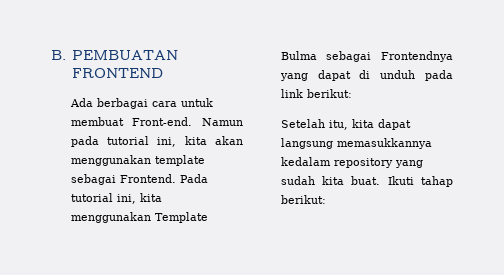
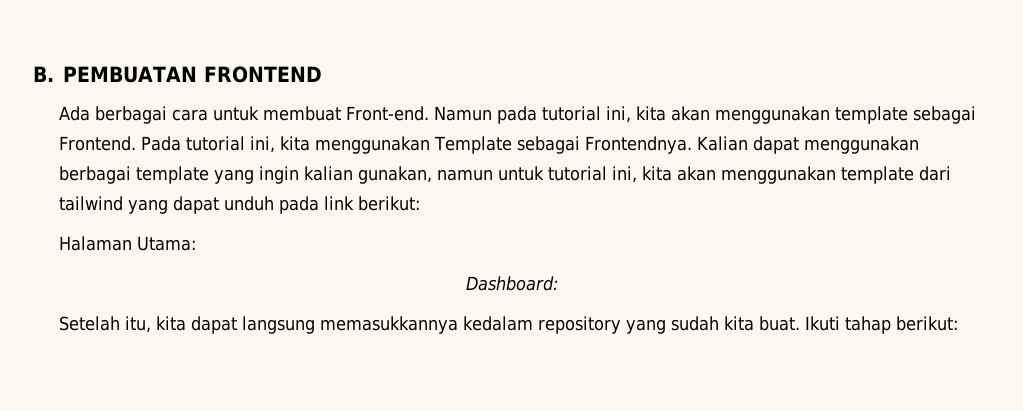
[280,51,453,62] Bulma sebagai Frontendnya -> [516,136,919,154] [59,166,952,184] [59,196,124,211] sebagai Frontendnya. Kalian dapat menggunakan berbagai template yang ingin kalian gunakan, namun untuk tutorial ini, kita akan menggunakan template dari tailwind
[359,70,371,79] di -> (220, 205) none
(352, 93) none -> [59,236,197,251] [465,276,558,291] // Halaman Utama: // Dashboard:

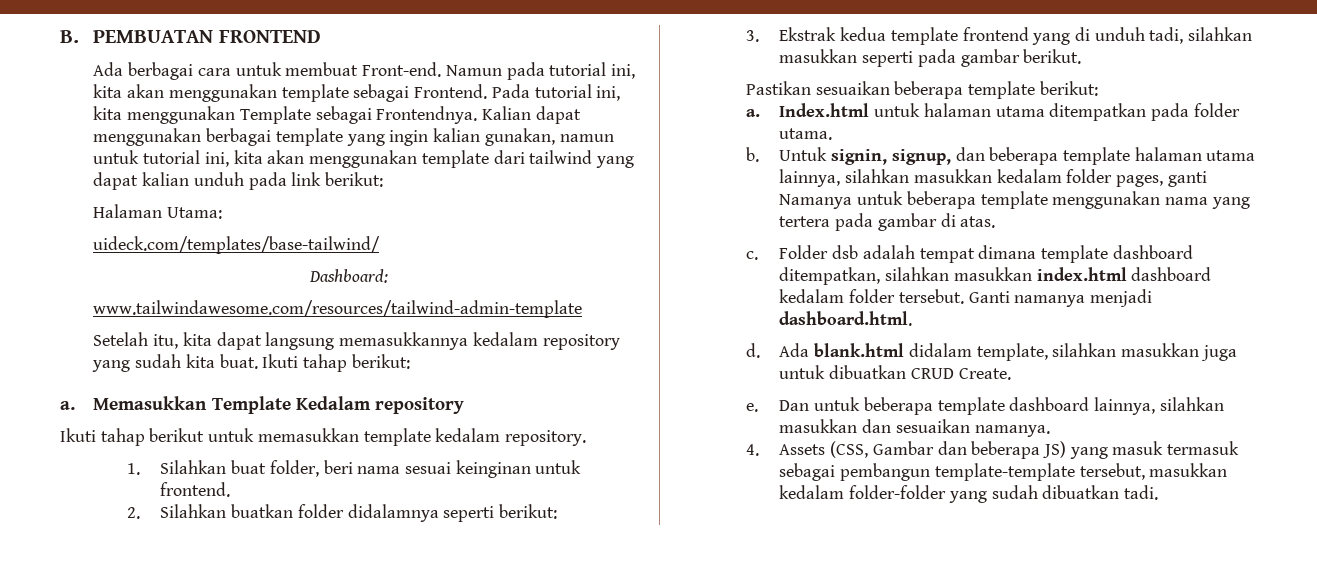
(220, 205) none -> [142,172,190,186] kalian
(197, 243) none -> [93,236,381,254] // uideck.com/templates/base-tailwind/
(558, 283) none -> [93,300,583,318] // www.tailwindawesome.com/resources/tailwind-admin-template
(959, 323) none -> [60,396,464,414] [60,428,587,446] [126,460,582,478] [160,482,231,497] [126,504,558,522] [745,27,1253,45] [779,49,1082,67] [745,81,1098,99] [745,103,1240,121] [779,128,833,140] [745,147,1256,165] [779,169,1207,187] [779,191,1250,209] [779,213,996,231] [745,245,1193,263] [779,267,1212,285] [779,289,1153,307] [779,311,913,326] [745,343,1237,361] [779,365,1011,380] [745,397,1224,415] [779,419,1050,437] [745,441,1240,459] [779,463,1228,481] [779,485,1159,503] // a. Memasukkan Template Kedalam repository // Ikuti tahap berikut untuk memasukkan template kedalam repository. // 1. Silahkan buat folder, beri nama sesuai keinginan untuk frontend. // 2. Silahkan buatkan folder didalamnya seperti berikut: // 3. Ekstrak kedua template frontend yang di unduh tadi, silahkan masukkan seperti pada gambar berikut. // Pastikan sesuaikan beberapa template berikut: // a. Index.html untuk halaman utama ditempatkan pada folder utama. // b. Untuk signin, signup, dan beberapa template halaman utama lainnya, silahkan masukkan kedalam folder pages, ganti Namanya untuk beberapa template menggunakan nama yang tertera pada gambar di atas. // c. Folder dsb adalah tempat dimana template dashboard ditempatkan, silahkan masukkan index.html dashboard kedalam folder tersebut. Ganti namanya menjadi dashboard.html. // d. Ada blank.html didalam template, silahkan masukkan juga untuk dibuatkan CRUD Create. // e. Dan untuk beberapa template dashboard lainnya, silahkan masukkan dan sesuaikan namanya. // 4. Assets (CSS, Gambar dan beberapa JS) yang masuk termasuk sebagai pembangun template-template tersebut, masukkan kedalam folder-folder yang sudah dibuatkan tadi.

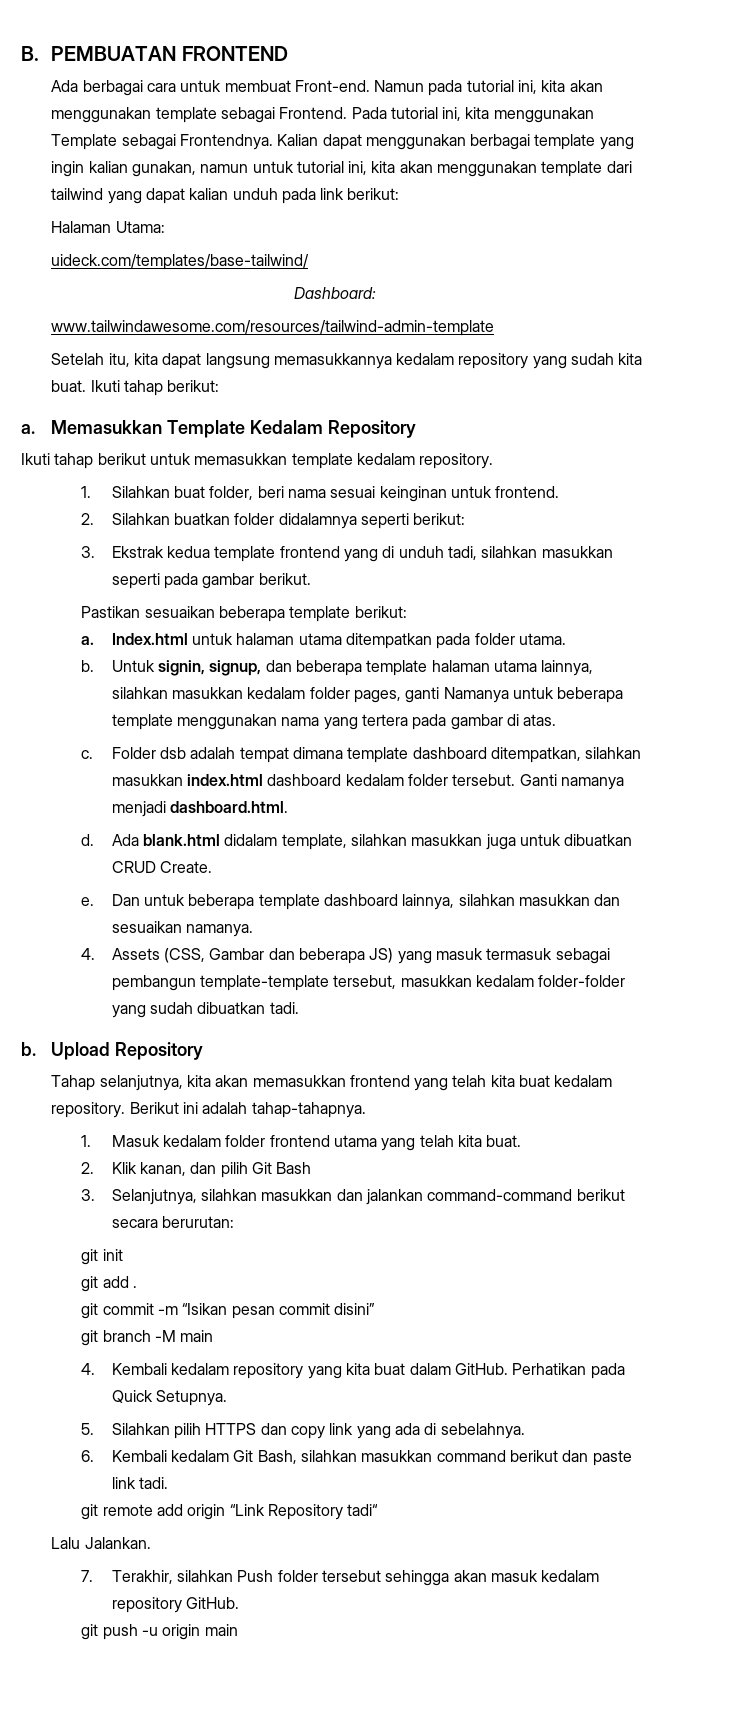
[374,397,464,414] repository -> [327,420,416,438] Repository
(1159, 492) none -> [21,1042,204,1060] [51,1075,613,1091] [51,1102,366,1118] [81,1135,522,1151] [81,1162,312,1178] [81,1189,625,1205] [111,1216,235,1228] [81,1249,123,1265] [81,1276,138,1292] [81,1303,376,1319] [81,1330,214,1346] [81,1363,625,1379] [111,1390,228,1406] [81,1423,525,1439] [81,1450,632,1466] [111,1477,169,1489] [81,1504,379,1520] [51,1537,151,1549] [81,1570,600,1586] [111,1597,240,1613] [81,1624,238,1640] // b. Upload Repository // Tahap selanjutnya, kita akan memasukkan frontend yang telah kita buat kedalam repository. Berikut ini adalah tahap-tahapnya. // 1. Masuk kedalam folder frontend utama yang telah kita buat. // 2. Klik kanan, dan pilih Git Bash // 3. Selanjutnya, silahkan masukkan dan jalankan command-command berikut secara berurutan: // git init // git add . // git commit -m “Isikan pesan commit disini” // git branch -M main // 4. Kembali kedalam repository yang kita buat dalam GitHub. Perhatikan pada Quick Setupnya. // 5. Silahkan pilih HTTPS dan copy link yang ada di sebelahnya. // 6. Kembali kedalam Git Bash, silahkan masukkan command berikut dan paste link tadi. // git remote add origin “Link Repository tadi“ // Lalu Jalankan. // 7. Terakhir, silahkan Push folder tersebut sehingga akan masuk kedalam repository GitHub. // git push -u origin main

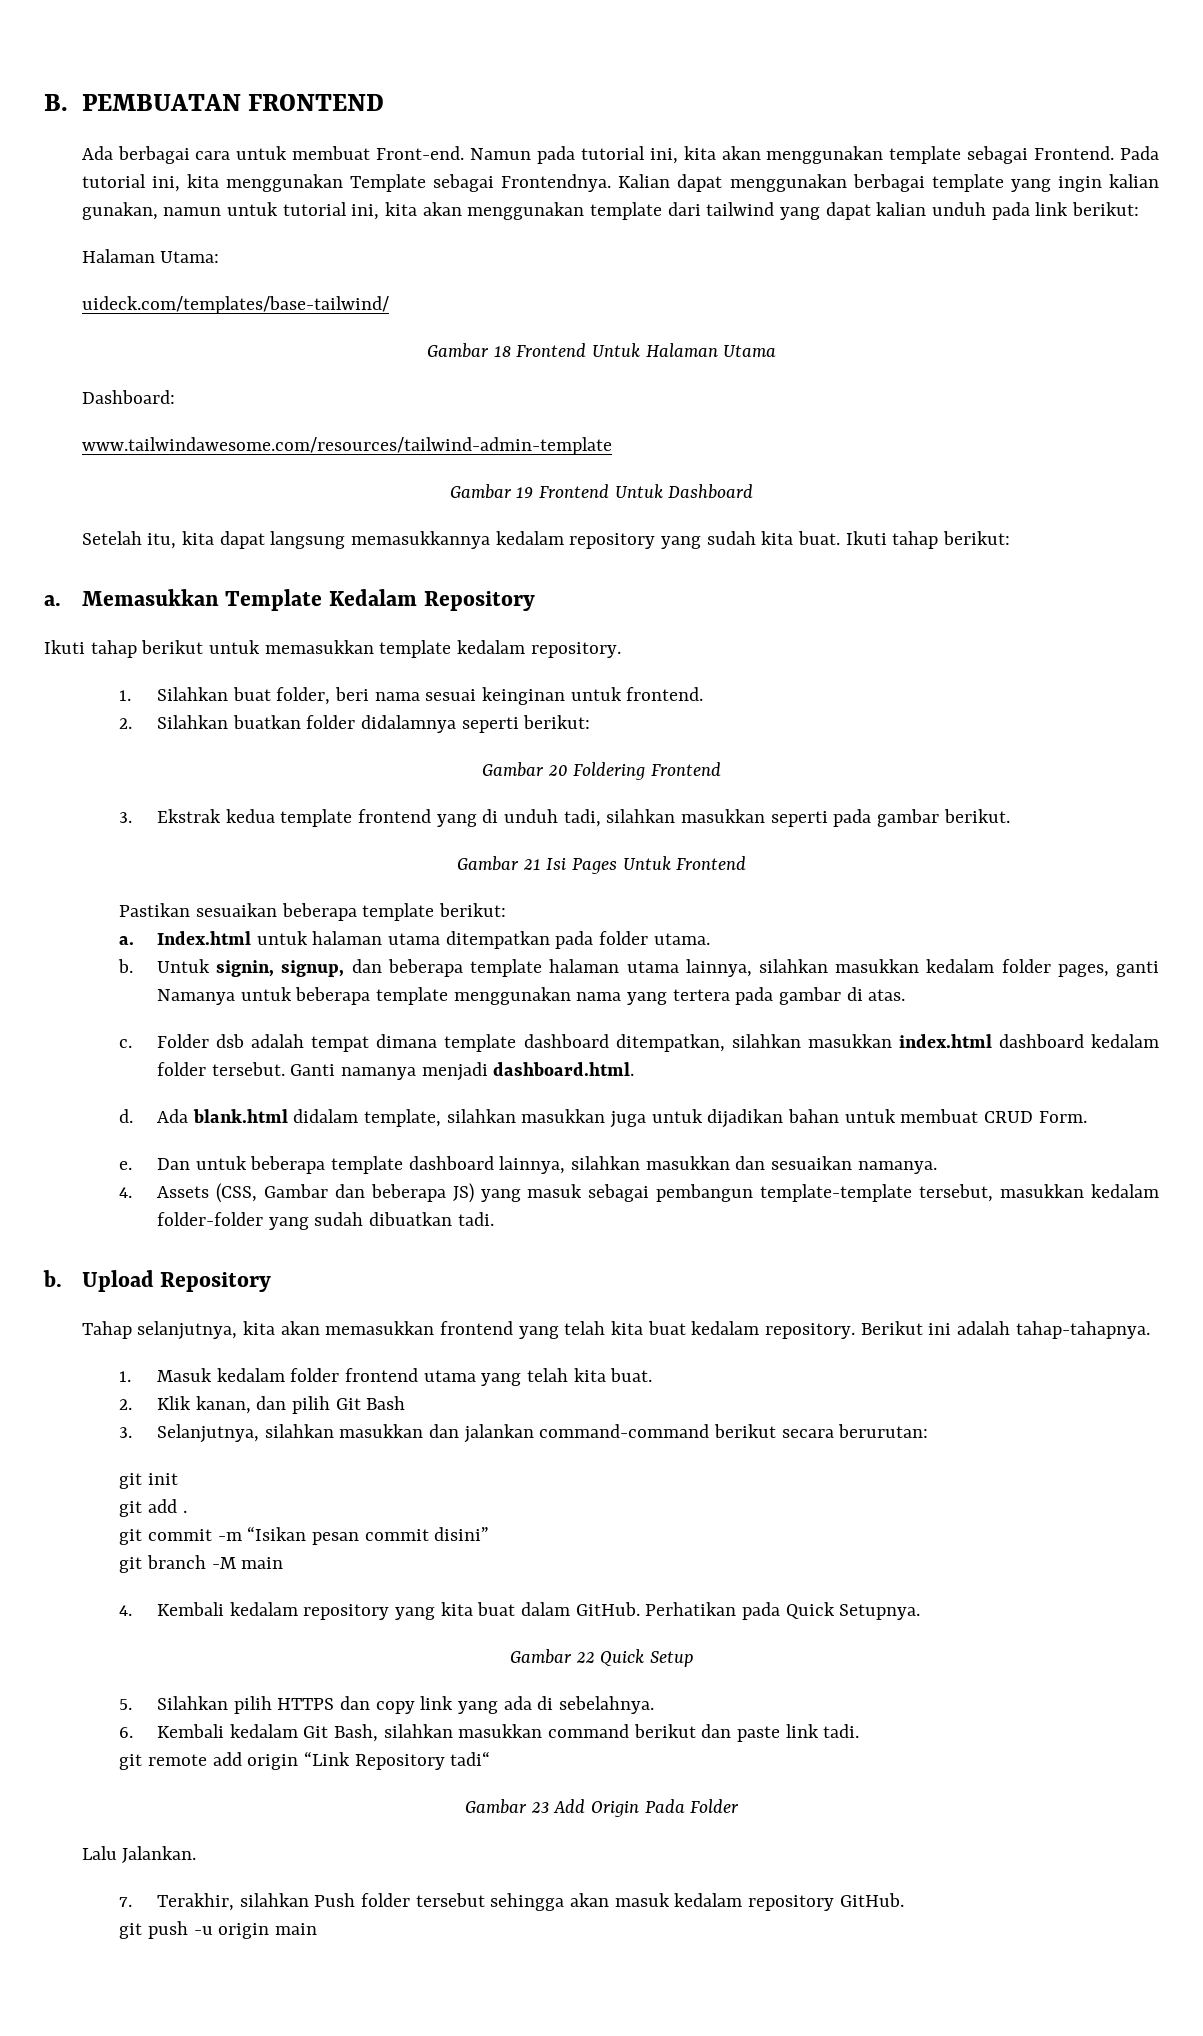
[293,287,376,299] [51,320,495,336] Dashboard: // www.tailwindawesome.com/resources/tailwind-admin-template -> [426,343,777,358] [81,390,175,404] [81,437,612,455] [449,484,754,499] Gambar 18 Frontend Untuk Halaman Utama // Dashboard: // www.tailwindawesome.com/resources/tailwind-admin-template // Gambar 19 Frontend Untuk Dashboard
(466, 519) none -> [481,762,722,780] // Gambar 20 Foldering Frontend
(311, 579) none -> [456,856,747,874] // Gambar 21 Isi Pages Untuk Frontend
[564,834,633,846] [111,861,213,873] dibuatkan CRUD Create. -> [707,1109,1087,1128] dijadikan bahan untuk membuat CRUD Form.
[486,948,553,960] termasuk -> (583, 1191) none
(228, 1398) none -> [509,1649,694,1667] // Gambar 22 Quick Setup
(379, 1510) none -> [464,1799,740,1817] // Gambar 23 Add Origin Pada Folder

